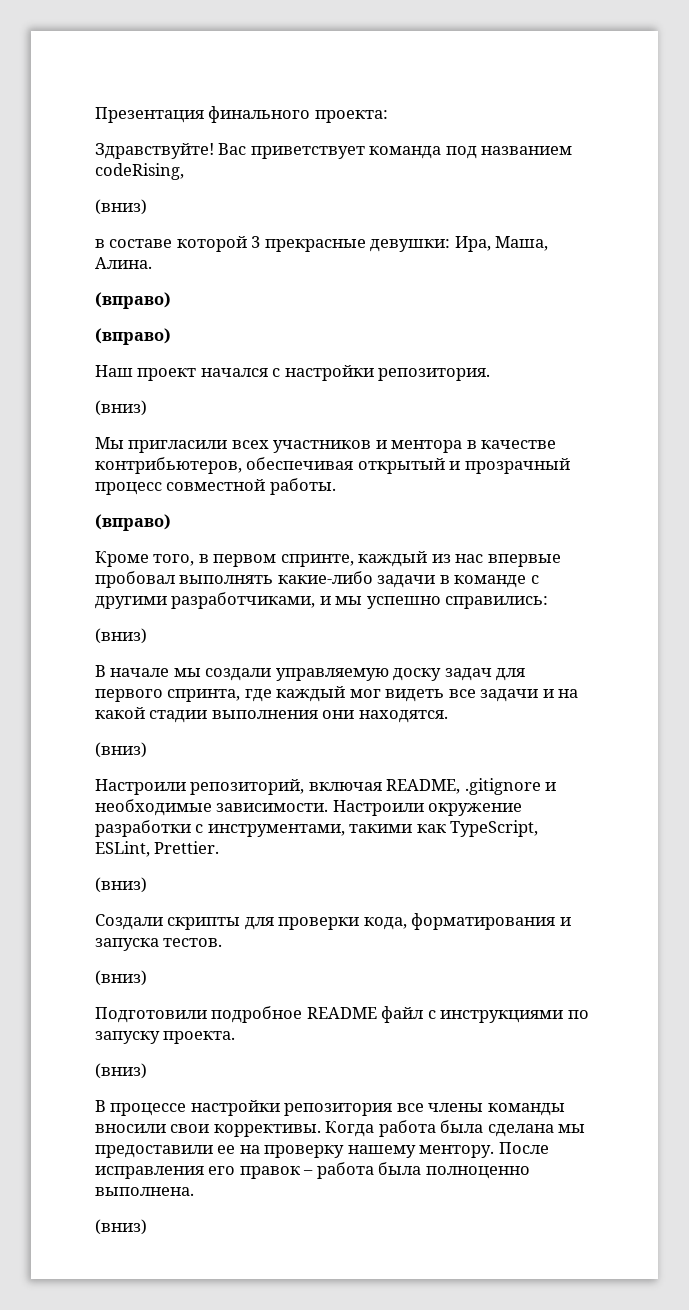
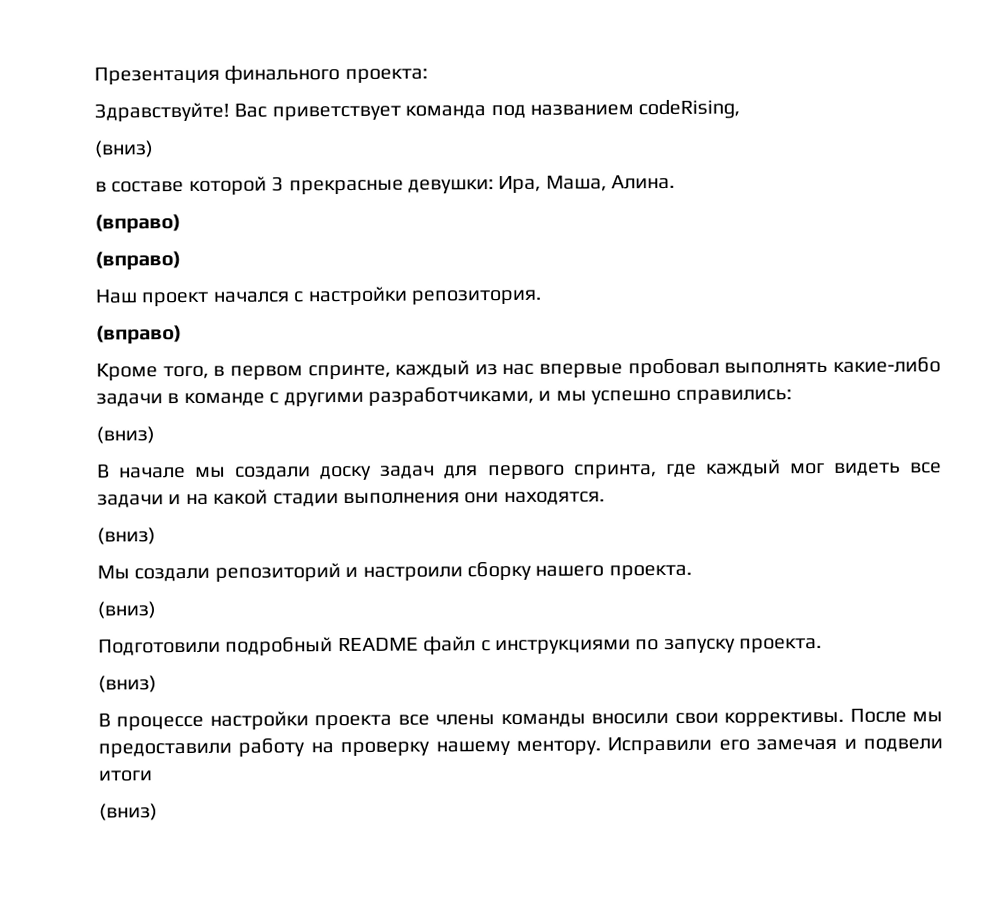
[95,400,147,416] [95,437,557,453] [95,457,570,474] [95,478,336,495] // (вниз) // Мы пригласили всех участников и ментора в качестве контрибьютеров, обеспечивая открытый и прозрачный процесс совместной работы. -> (542, 297) none
[275,668,389,681] управляемую -> (312, 473) none
[95,778,557,795] [95,799,523,816] [95,820,539,837] [95,841,220,857] [95,877,147,893] [95,913,571,930] [95,938,223,951] Настроили репозиторий, включая README, .gitignore и необходимые зависимости. Настроили окружение разработки с инструментами, такими как TypeScript, ESLint, Prettier. // (вниз) // Создали скрипты для проверки кода, форматирования и запуска тестов. -> [97,560,692,582] Мы создали репозиторий и настроили сборку нашего проекта.
[211,1006,303,1023] подробное -> [225,636,334,656] подробный
[284,1103,393,1116] репозитория -> [314,714,393,730] проекта
[325,1120,554,1137] Когда работа была сделана -> [849,708,907,723] После
[217,1145,236,1154] ее -> [238,737,306,757] работу
[498,1142,549,1154] [95,1162,530,1179] [95,1187,194,1196] После исправления его правок – работа была полноценно выполнена. -> [607,736,943,755] [98,770,153,782] Исправили его замечая и подвели итоги

